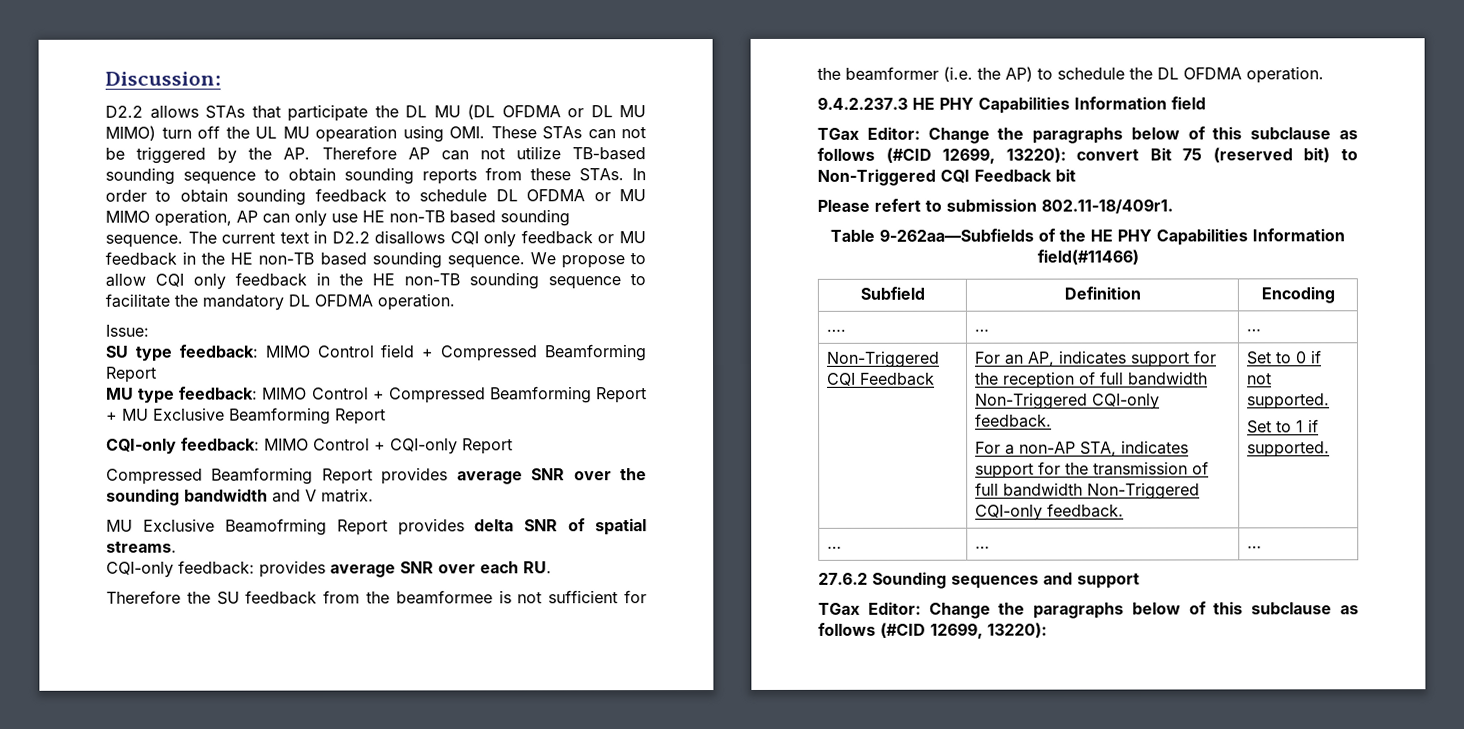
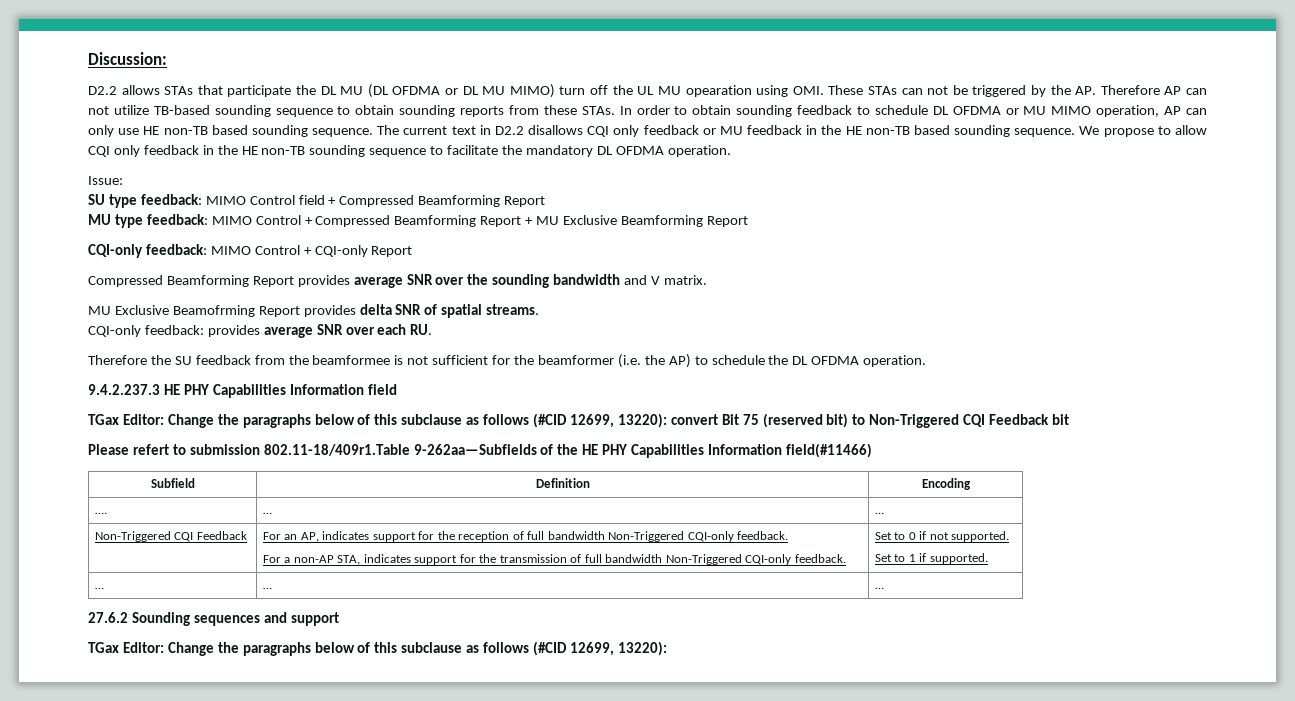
[1041,198,1173,214] [830,229,875,242] 802.11-18/409r1. // Table -> [263,444,410,456] 802.11-18/409r1.Table

